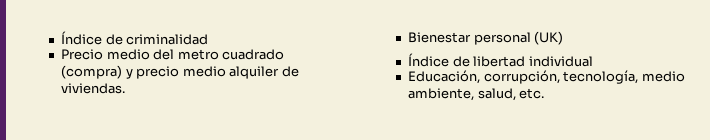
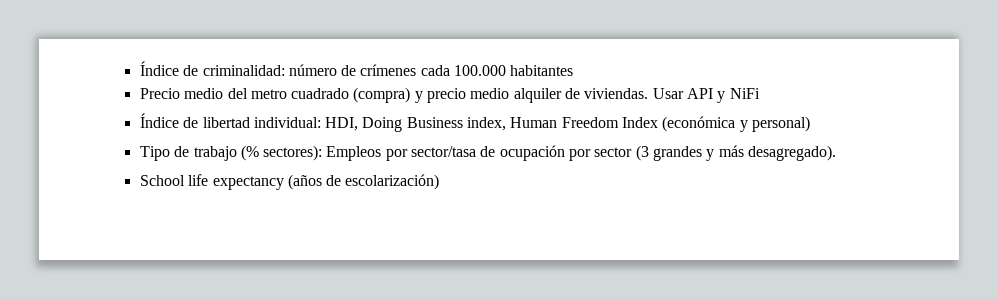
[61,31,209,45] Índice de criminalidad -> [139,61,574,76] Índice de criminalidad: número de crímenes cada 100.000 habitantes
[408,31,564,45] // Bienestar personal (UK) -> [652,88,760,103] Usar API y NiFi
[528,56,593,67] [408,70,685,84] [408,88,545,101] individual // Educación, corrupción, tecnología, medio ambiente, salud, etc. -> [253,116,811,132] [139,145,837,161] [139,174,440,190] individual: HDI, Doing Business index, Human Freedom Index (económica y personal) // Tipo de trabajo (% sectores): Empleos por sector/tasa de ocupación por sector (3 grandes y más desagregado). // School life expectancy (años de escolarización)

